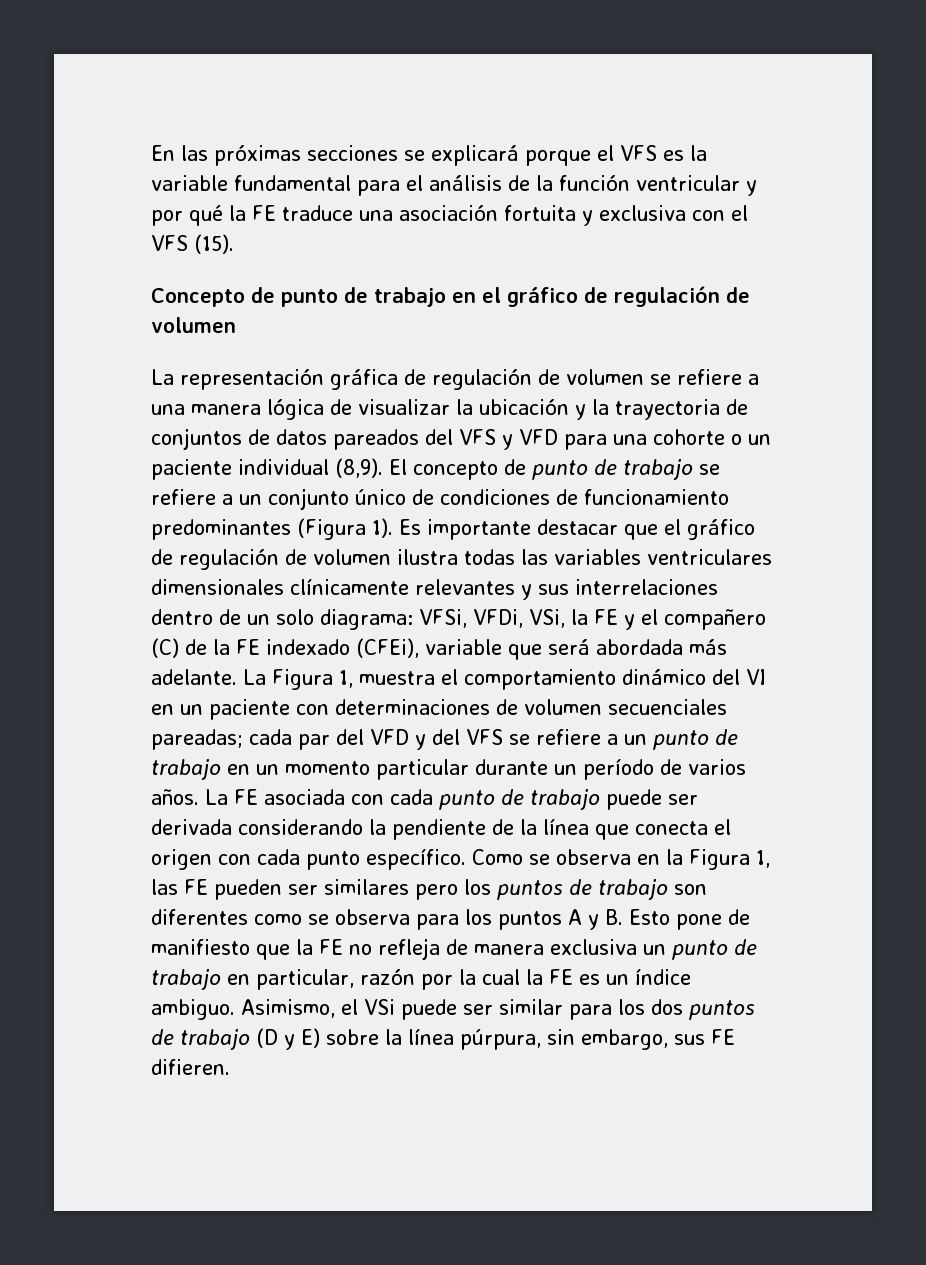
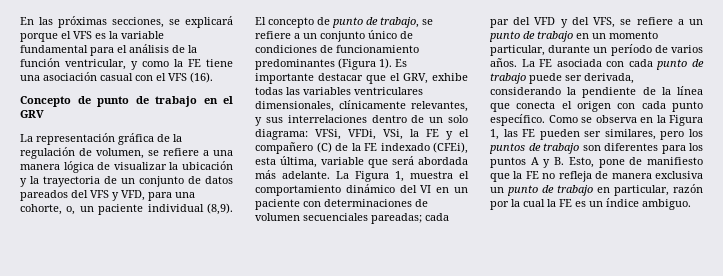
[307,145,398,161] secciones -> [112,17,164,28] secciones,
[636,175,757,196] [151,205,353,226] ventricular y por qué la FE traduce -> [65,59,233,70] ventricular, y como la FE tiene
[504,205,686,226] fortuita y exclusiva -> [100,73,133,81] casual
[194,234,234,254] (15). -> [190,72,213,83] (16).
[507,286,750,307] [151,317,236,333] gráfico de regulación de volumen -> [20,110,44,118] GRV
[432,369,644,390] regulación de volumen -> [173,134,182,142] [20,147,144,159] la regulación de volumen,
[151,428,242,450] conjuntos -> [121,176,184,187] un conjunto
[519,429,558,445] VFD -> [121,190,145,201] VFD,
[653,429,742,445] cohorte o -> [20,204,76,215] cohorte, o,
[623,459,693,480] trabajo -> [380,17,419,28] trabajo,
[687,519,755,540] [151,549,458,570] gráfico de regulación de volumen ilustra -> [403,73,468,84] GRV, exhibe
[151,579,515,595] dimensionales clínicamente relevantes -> [255,100,468,112] dimensionales, clínicamente relevantes,
(419, 648) none -> [255,156,317,168] esta última,
[466,729,503,745] VFS -> [593,17,616,28] VFS,
[376,759,469,780] particular -> [490,45,545,56] particular,
[151,819,232,835] derivada -> [584,73,634,84] derivada,
[324,879,409,895] similares -> [604,129,656,140] similares,
[254,909,410,925] como se observa -> (658, 147) none
[629,909,670,925] Esto -> [568,157,594,168] Esto,
[241,999,755,1020] [151,1028,735,1050] [151,1059,230,1075] Asimismo, el VSi puede ser similar para los dos puntos de trabajo (D y E) sobre la línea púrpura, sin embargo, sus FE difieren. -> (691, 204) none

